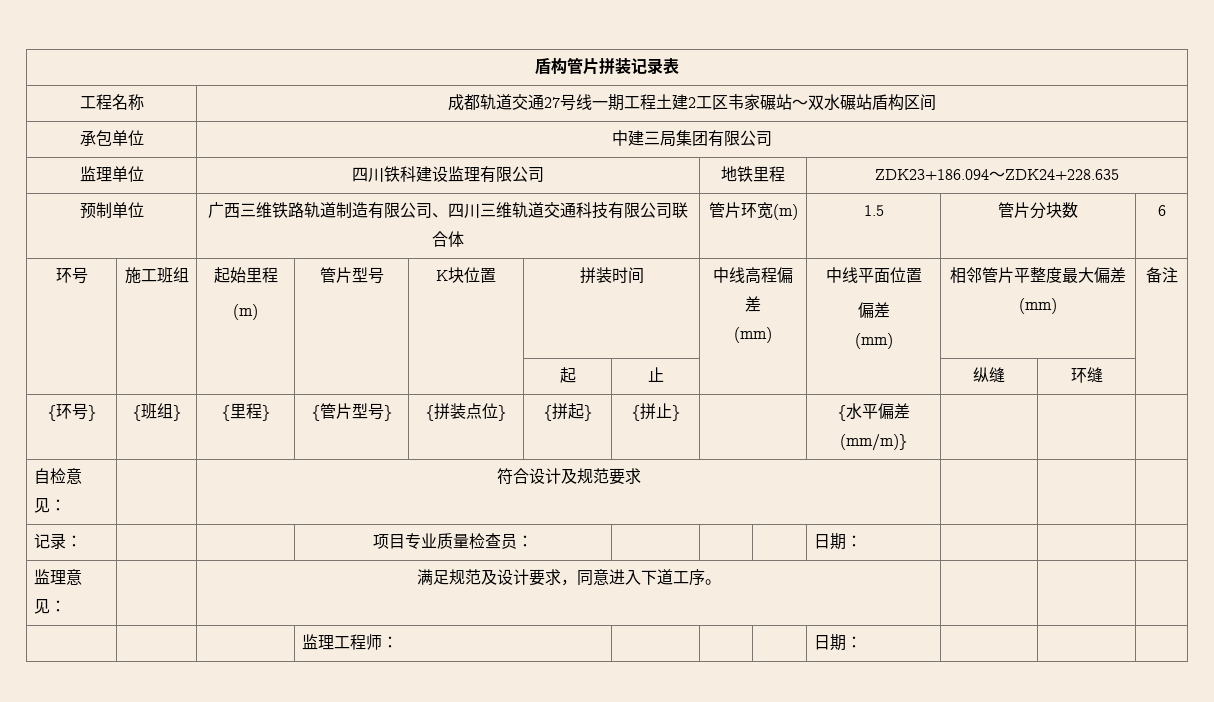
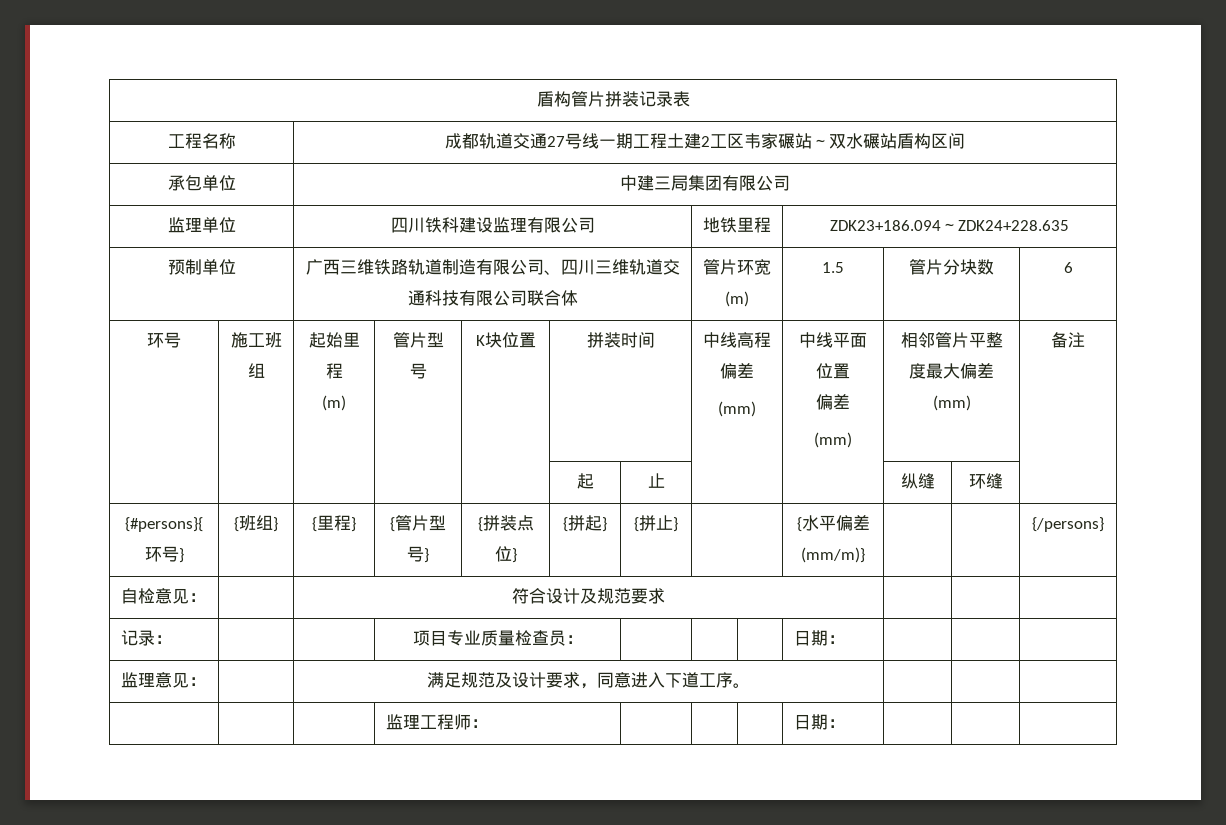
[47,405,56,421] { -> [125,517,203,532] {#persons}{
(907, 442) none -> [1032,517,1104,532] {/persons}

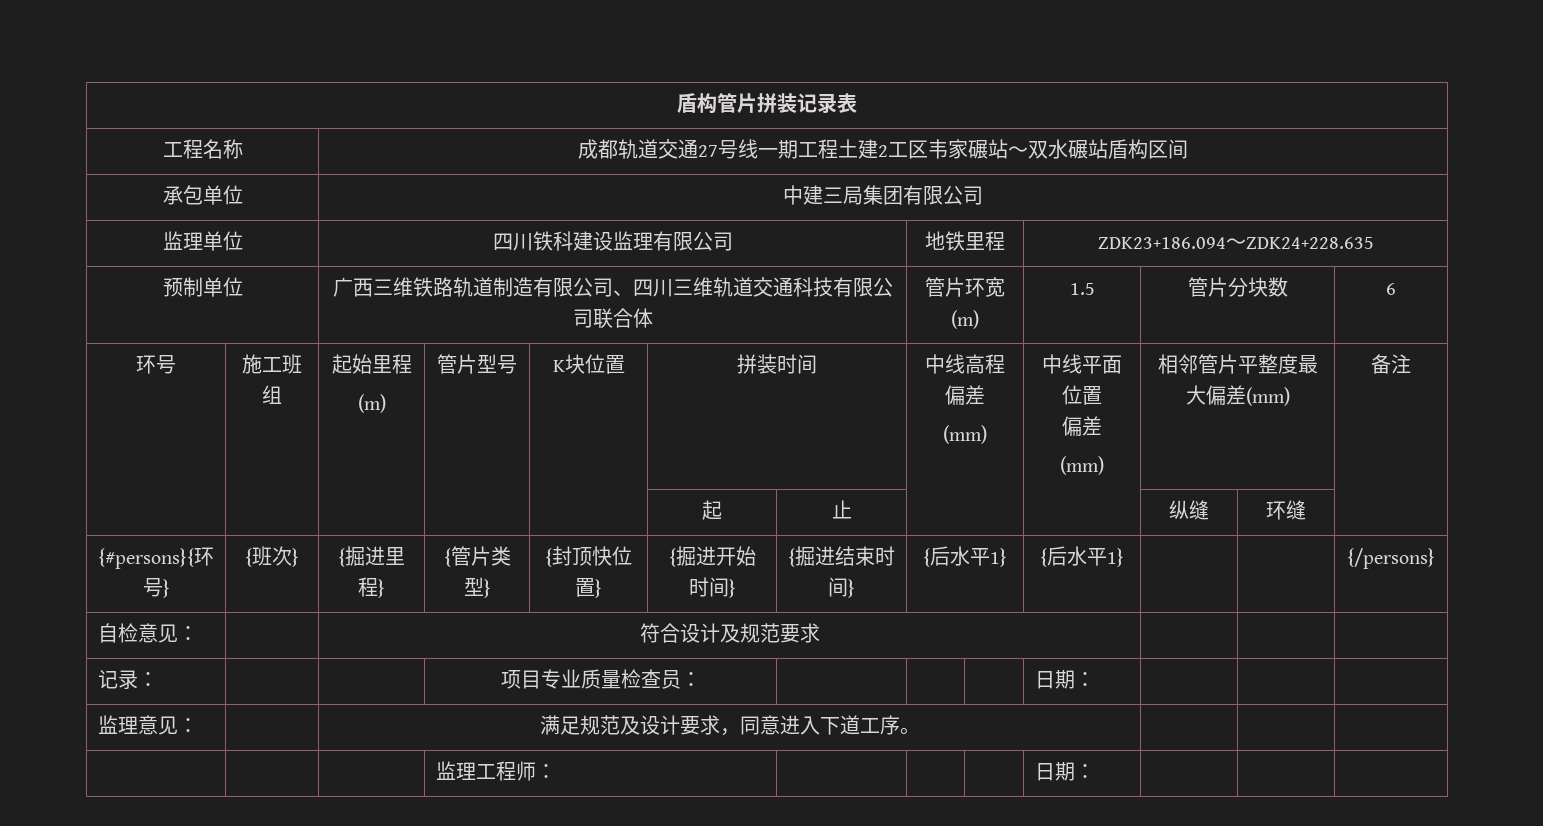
[256,515,278,532] [312,517,317,532] 组} | { -> [272,546,299,567] [338,546,385,567] 次} | {掘进
[429,515,446,531] [407,546,429,563] [477,515,534,532] [494,546,517,563] [563,515,607,532] [634,515,678,532] [796,515,870,532] [801,547,865,563] 型号} | {拼装点位} | {拼起} | {拼止} | | {水平偏差(mm/m)} -> [490,546,511,566] [463,577,491,598] [545,546,632,567] [575,578,602,598] [668,546,756,567] [688,577,736,598] [788,546,895,567] [828,577,855,598] [923,546,1007,567] [1040,546,1124,567] 类型} | {封顶快位置} | {掘进开始时间} | {掘进结束时间} | {后水平1} | {后水平1}

